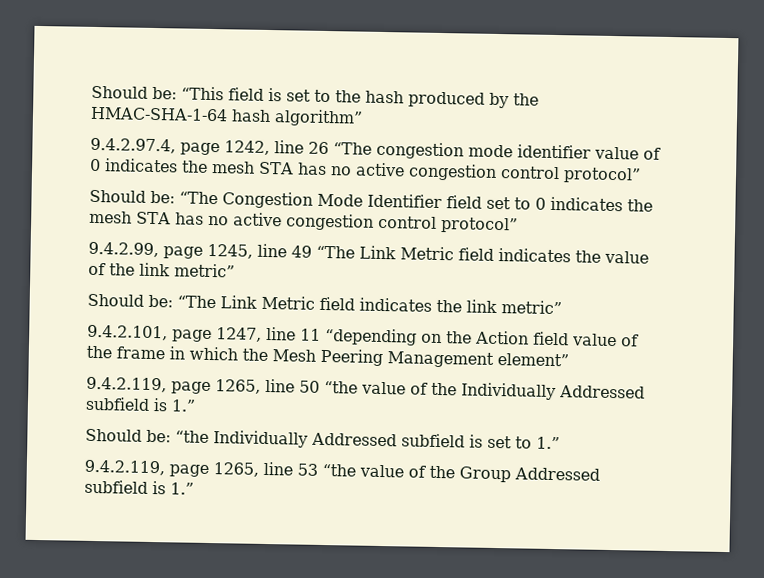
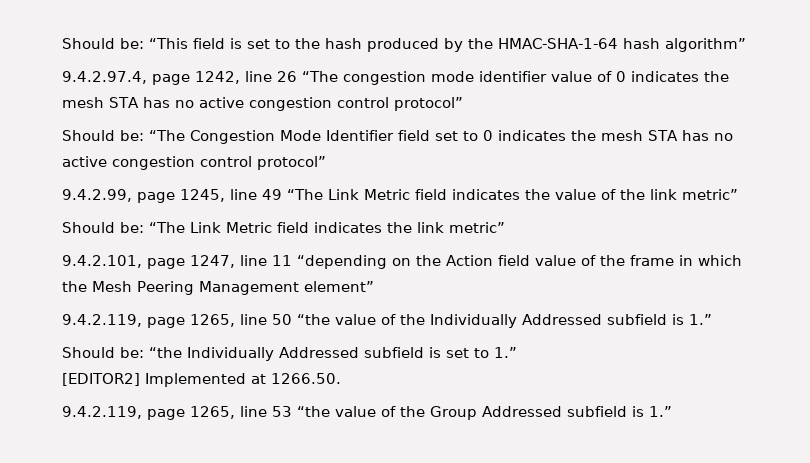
(560, 443) none -> [62,373,341,387] // [EDITOR2] Implemented at 1266.50.

